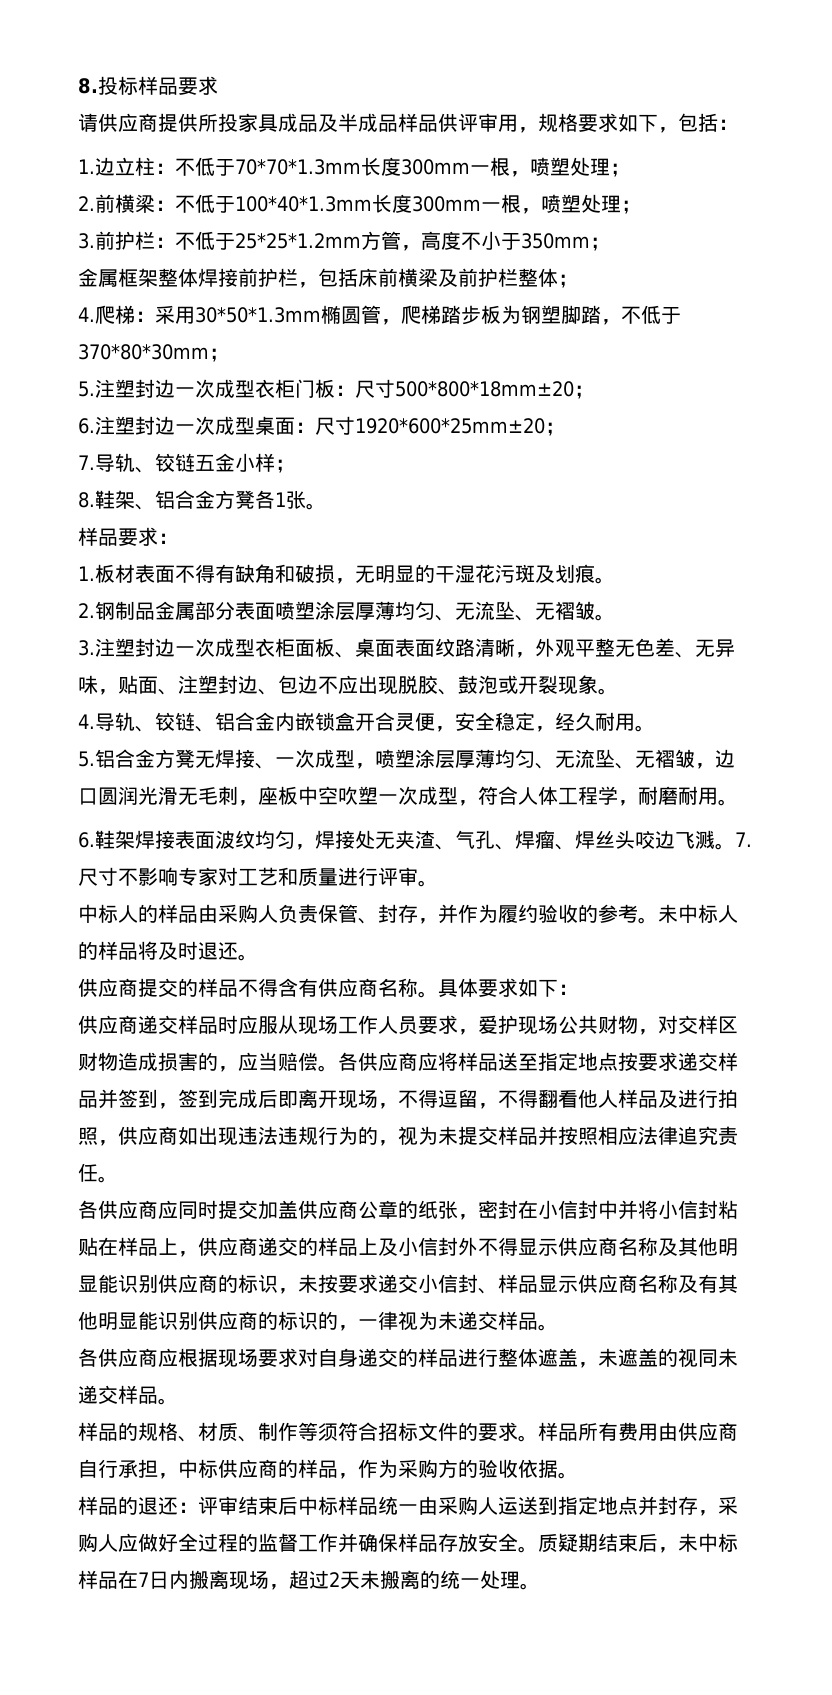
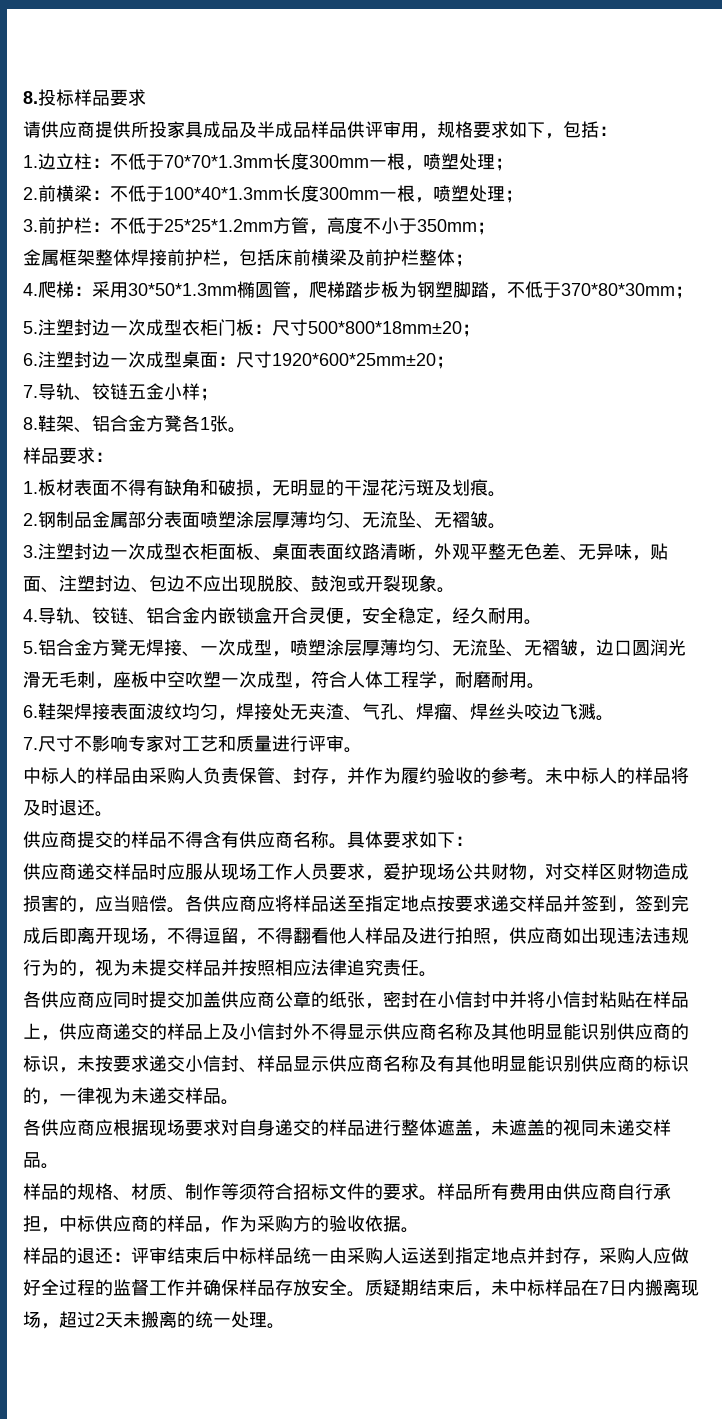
(735, 846) none -> (614, 718) //

